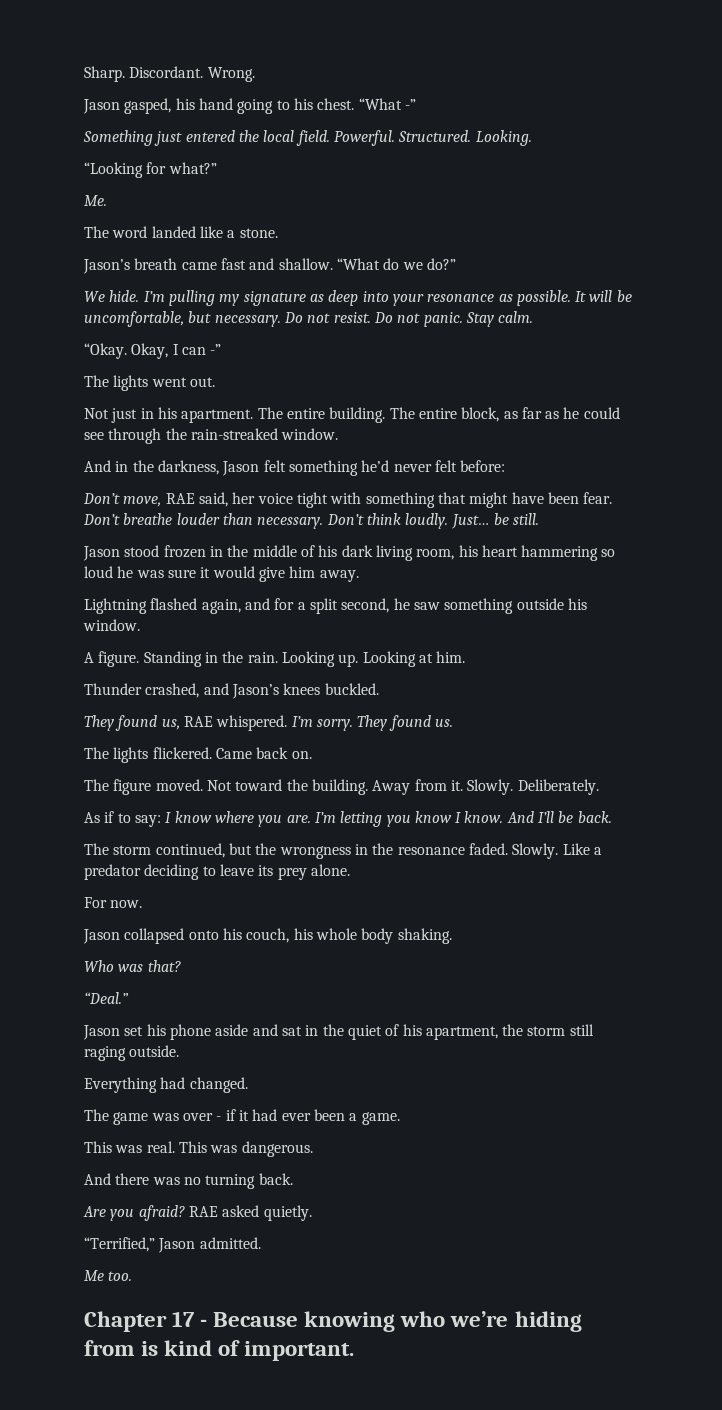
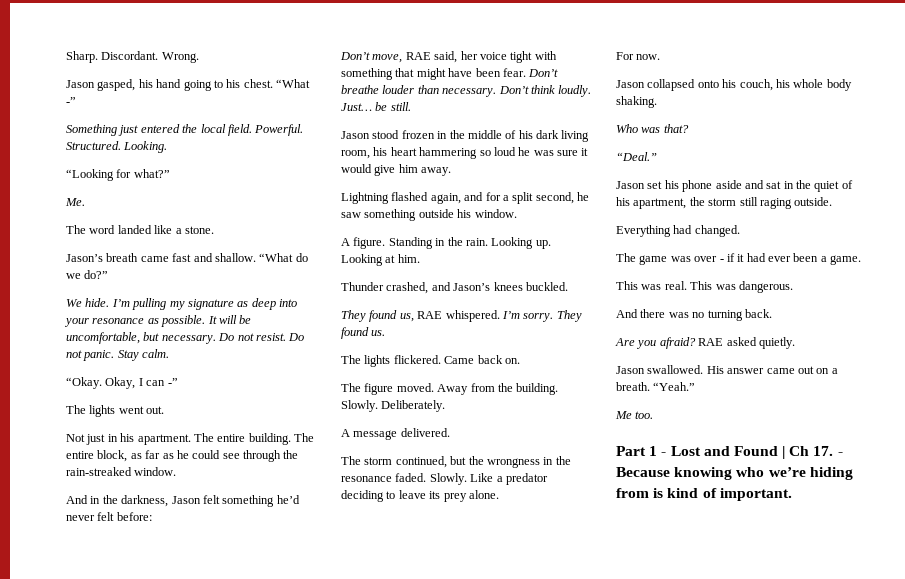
[206,779,599,795] [84,811,612,827] Not toward the building. Away from it. Slowly. Deliberately. // As if to say: I know where you are. I’m letting you know I know. And I’ll be back. -> [437,383,559,395] [341,400,446,412] [341,428,450,440] Away from the building. Slowly. Deliberately. // A message delivered.
[84,1237,261,1253] [84,1270,133,1281] [84,1311,196,1332] “Terrified,” Jason admitted. // Me too. // Chapter 17 -> [616,365,838,374] [616,382,696,391] [615,411,654,419] [616,446,834,459] Jason swallowed. His answer came out on a breath. “Yeah.” // Me too. // Part 1 - Lost and Found | Ch 17.

